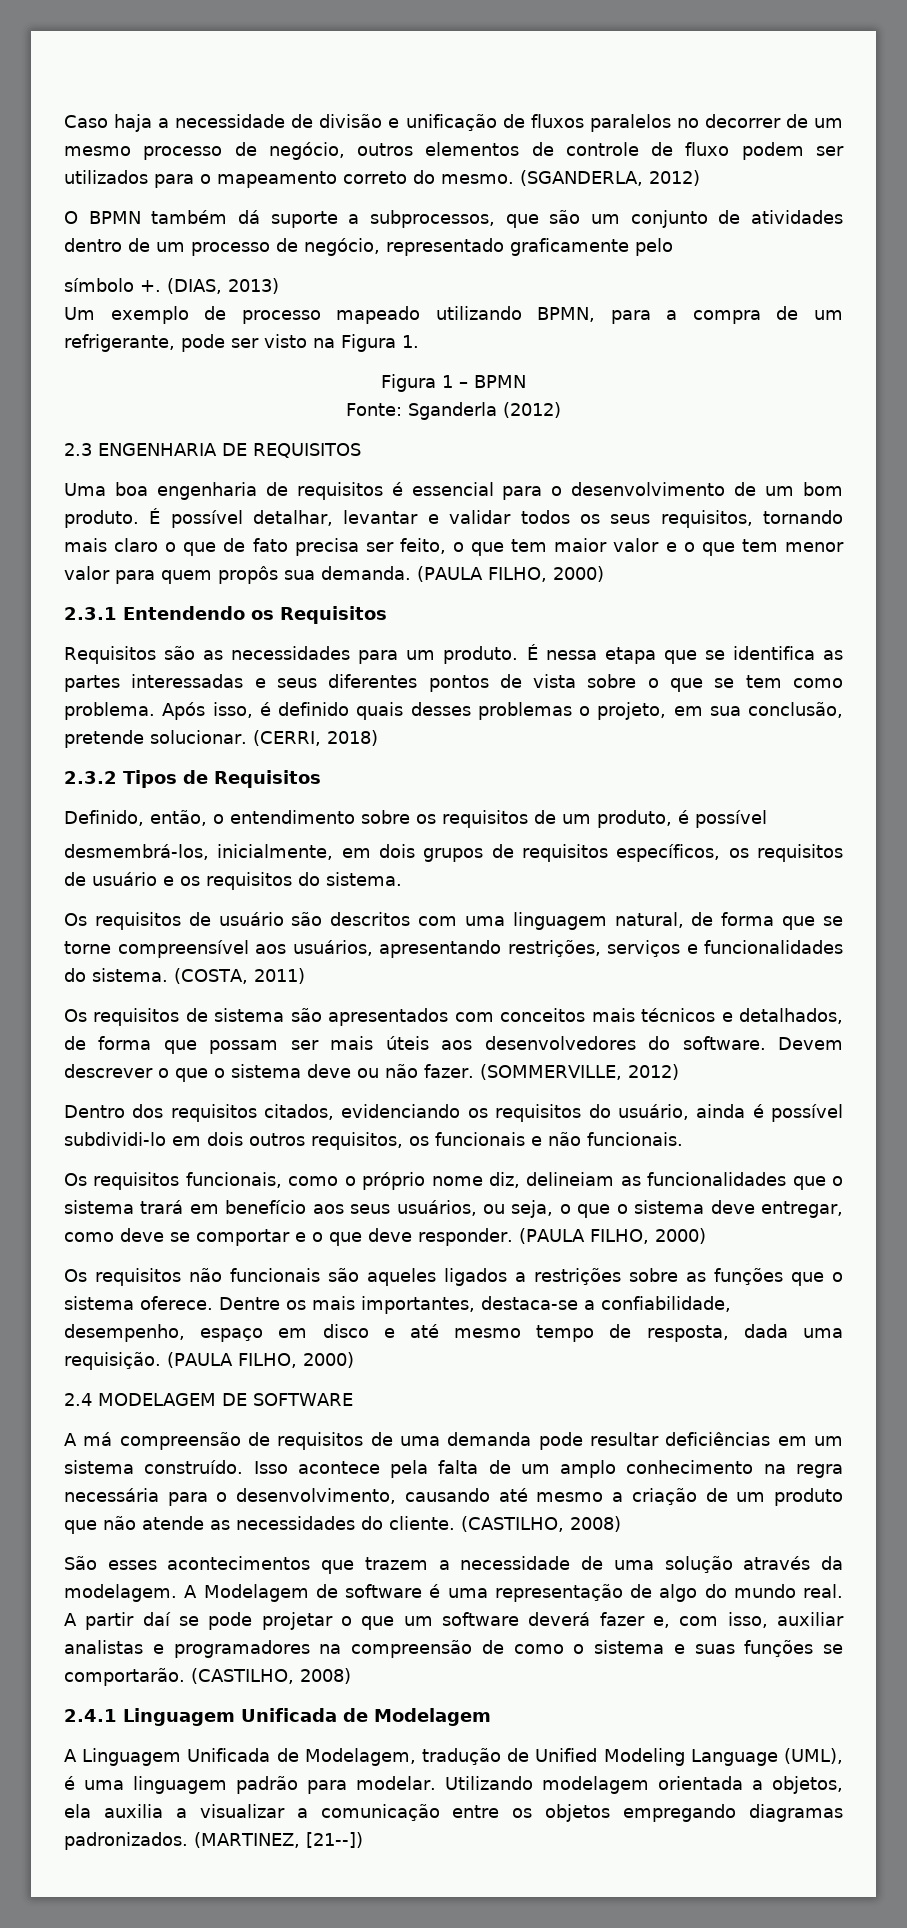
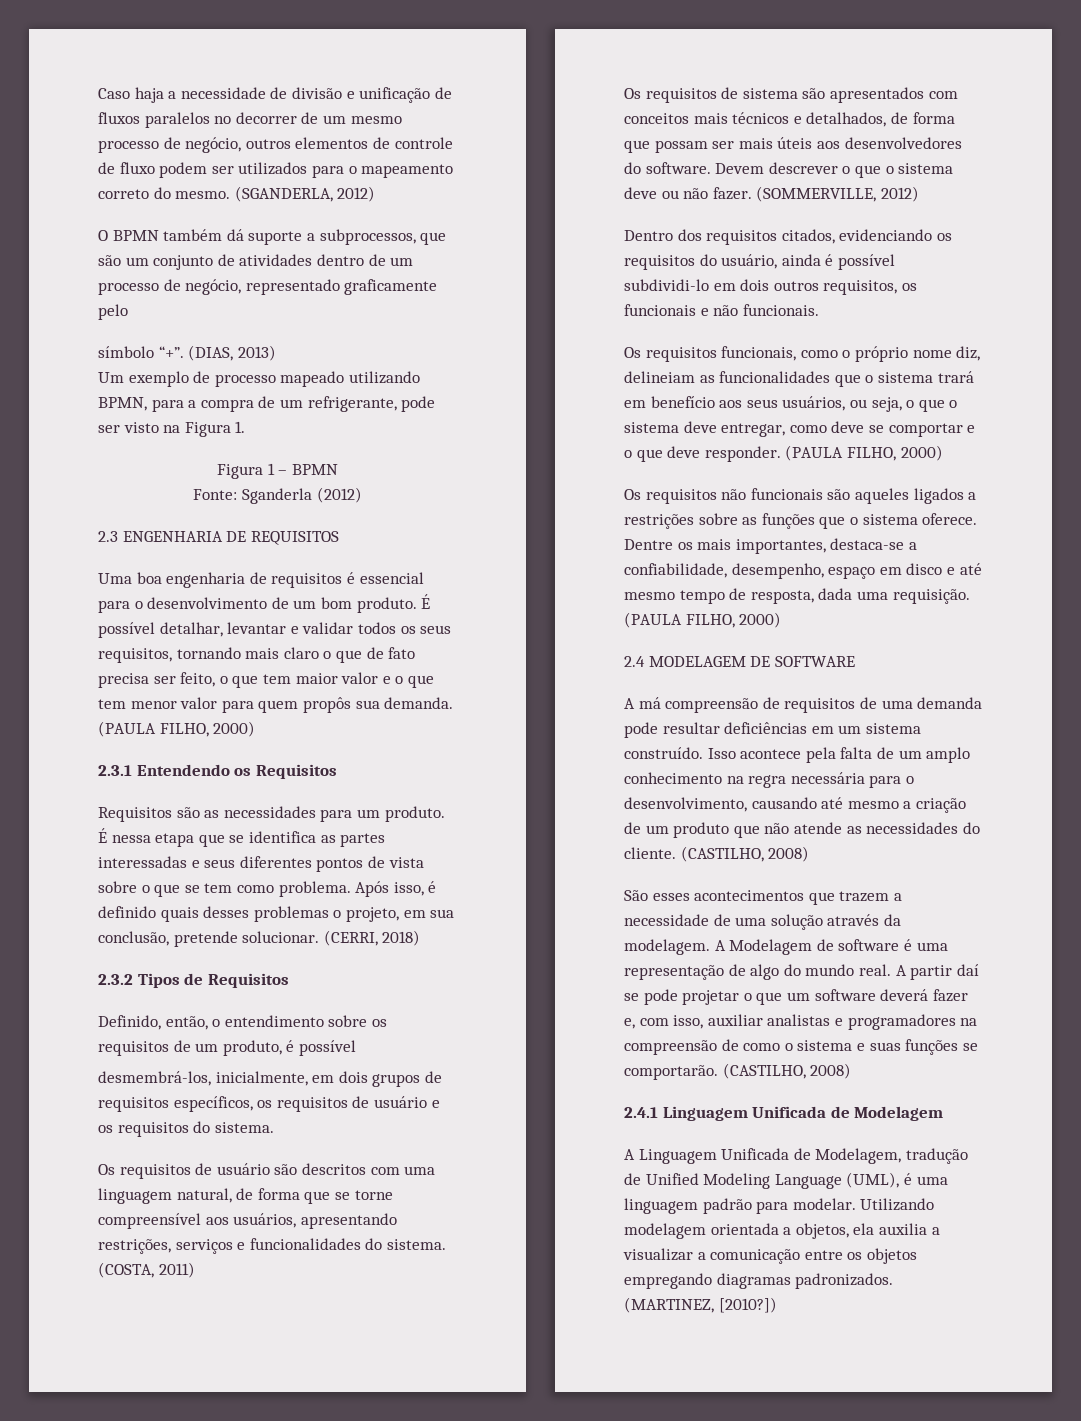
[140,280,161,292] +. -> [158,346,184,358] “+”.
[305,1832,363,1848] [21--]) -> [718,1297,777,1313] [2010?])

